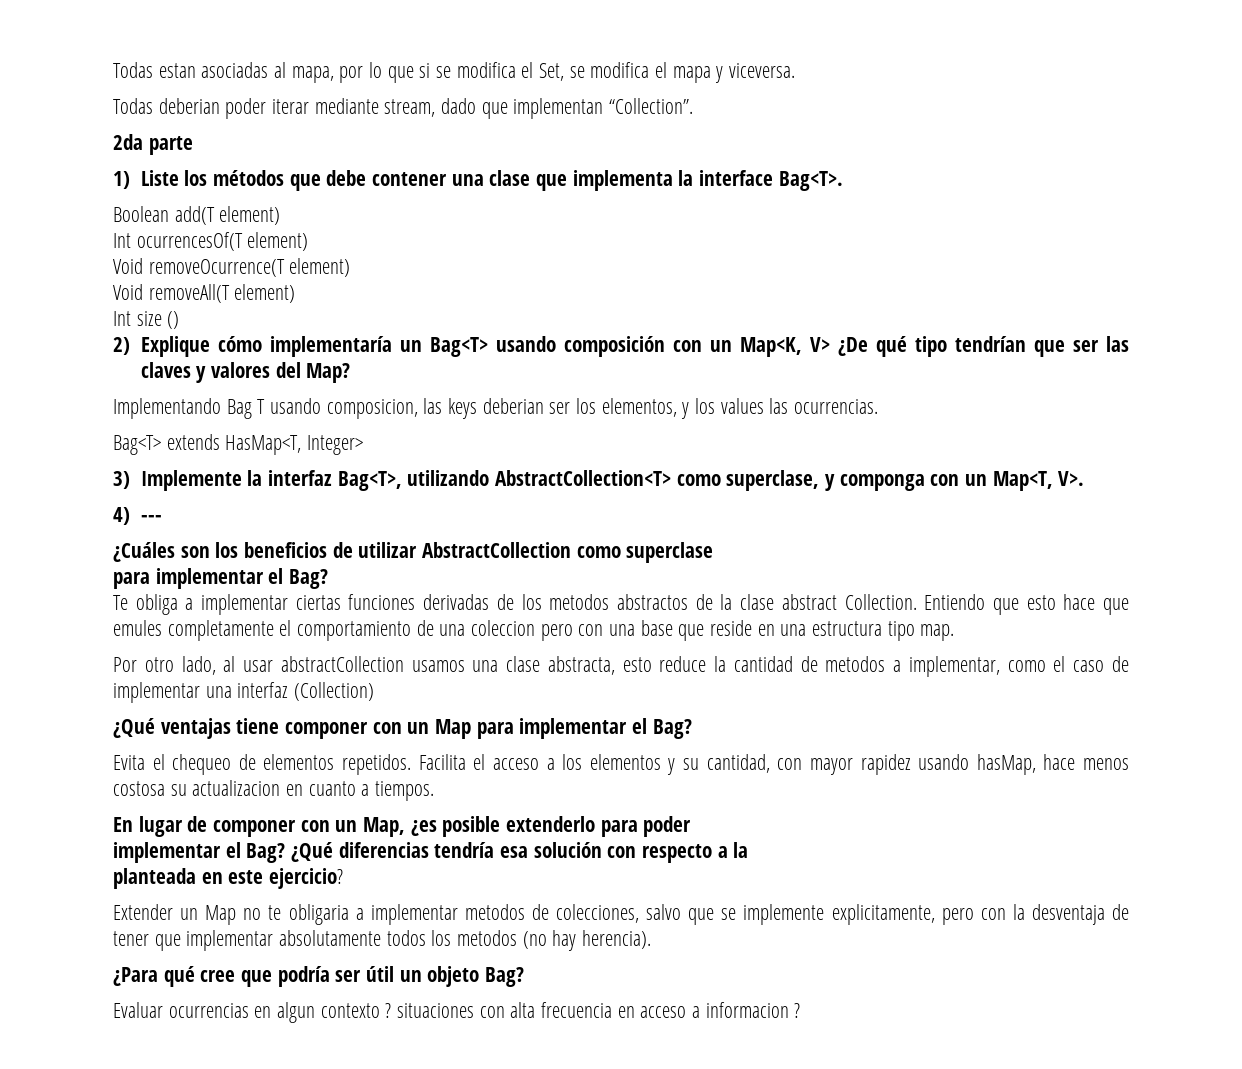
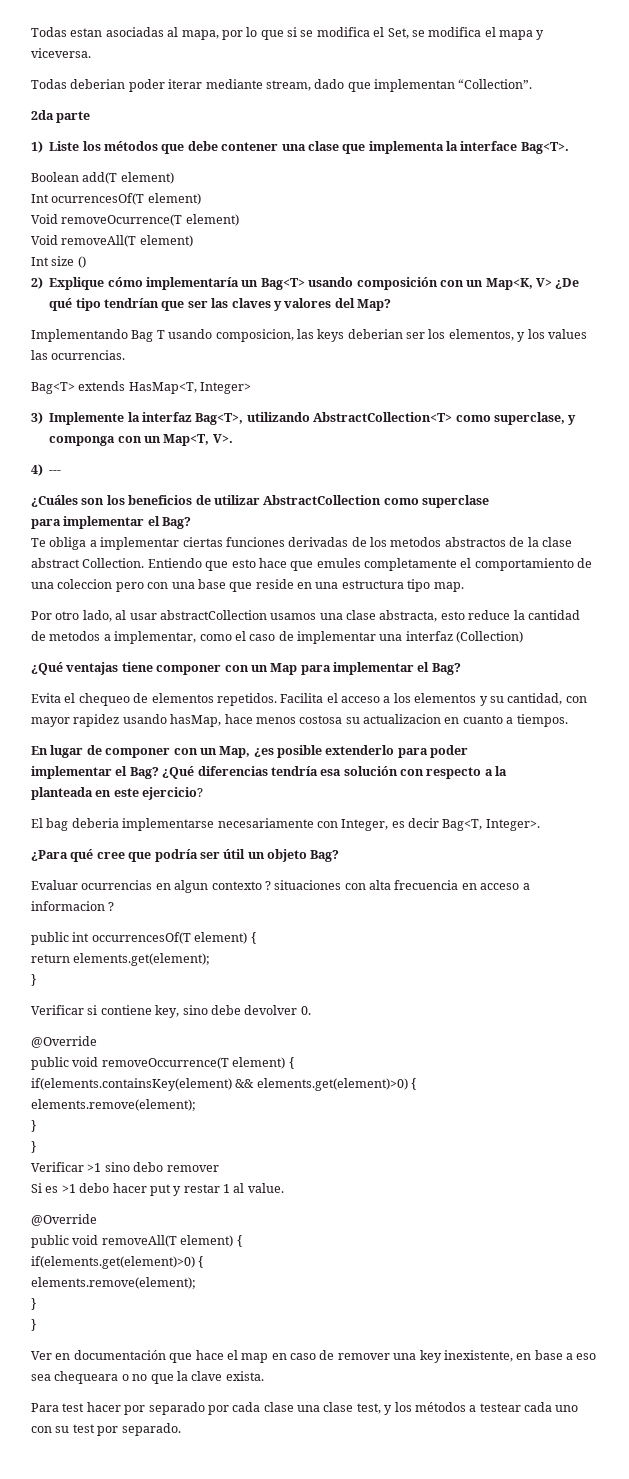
[113,904,1130,925] [113,930,652,951] Extender un Map no te obligaria a implementar metodos de colecciones, salvo que se implemente explicitamente, pero con la desventaja de tener que implementar absolutamente todos los metodos (no hay herencia). -> [31,818,540,831] El bag deberia implementarse necesariamente con Integer, es decir Bag<T, Integer>.
(801, 1010) none -> [31,932,256,945] [31,953,211,966] [31,974,36,986] [31,1005,311,1018] [31,1036,97,1048] [31,1057,294,1070] [31,1078,417,1091] [31,1099,196,1111] [31,1120,36,1132] [31,1141,36,1153] [31,1162,219,1172] [31,1183,284,1196] [31,1214,97,1226] [31,1235,242,1248] [31,1256,204,1269] [31,1277,196,1289] [31,1298,36,1310] [31,1319,36,1331] [31,1350,597,1363] [31,1371,264,1384] [31,1402,579,1415] [31,1423,181,1436] // public int occurrencesOf(T element) { // return elements.get(element); // } // Verificar si contiene key, sino debe devolver 0. // @Override // public void removeOccurrence(T element) { // if(elements.containsKey(element) && elements.get(element)>0) { // elements.remove(element); // } // } // Verificar >1 sino debo remover // Si es >1 debo hacer put y restar 1 al value. // @Override // public void removeAll(T element) { // if(elements.get(element)>0) { // elements.remove(element); // } // } // Ver en documentación que hace el map en caso de remover una key inexistente, en base a eso sea chequeara o no que la clave exista. // Para test hacer por separado por cada clase una clase test, y los métodos a testear cada uno con su test por separado.

